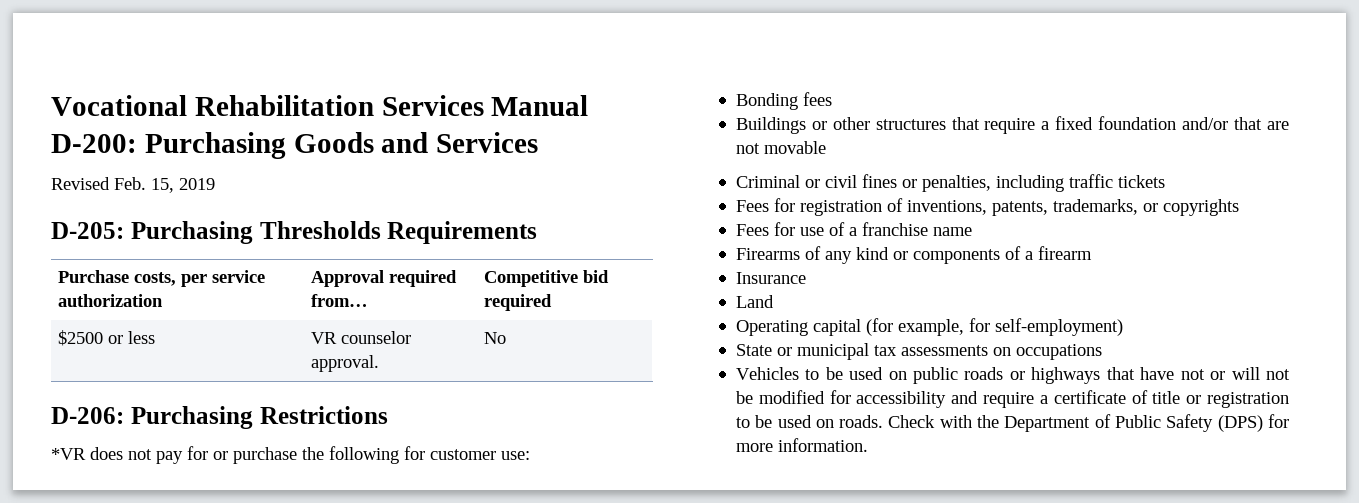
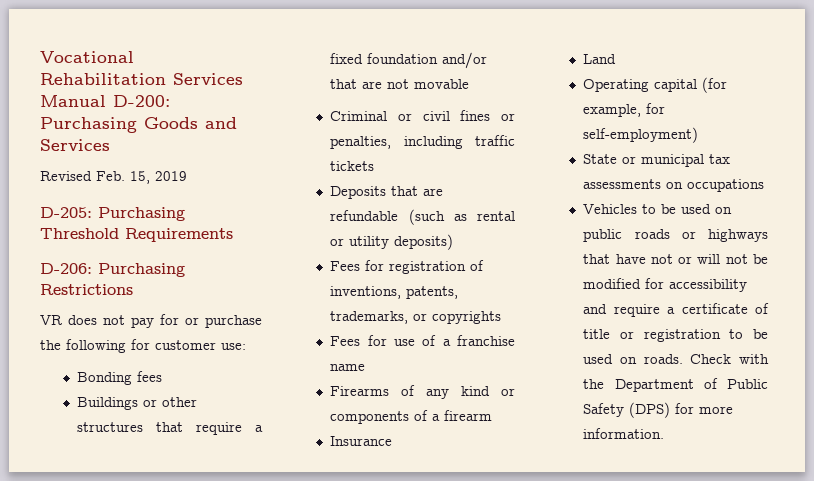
[259,221,381,239] Thresholds -> [40,228,119,239] Threshold
[58,270,266,287] [58,294,164,307] [311,270,458,287] [311,294,369,307] [484,270,610,287] [484,294,553,311] [58,330,156,346] [311,331,412,344] [311,355,380,372] [484,332,507,344] // Purchase costs, per service authorization | Approval required from… | Competitive bid required // $2500 or less | VR counselor approval. | No -> (233, 235) none
[51,448,86,460] *VR -> [40,315,62,325] VR
(1165, 181) none -> [330,186,444,199] [330,209,515,225] [330,234,454,250] // Deposits that are refundable (such as rental or utility deposits)

